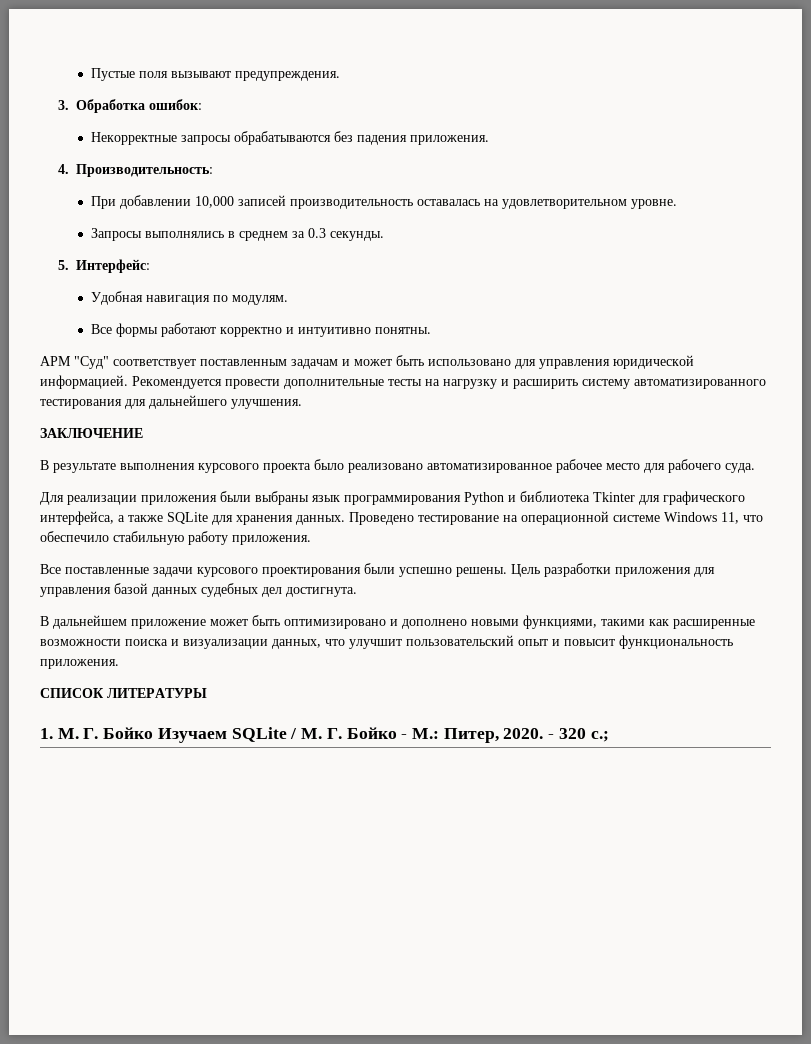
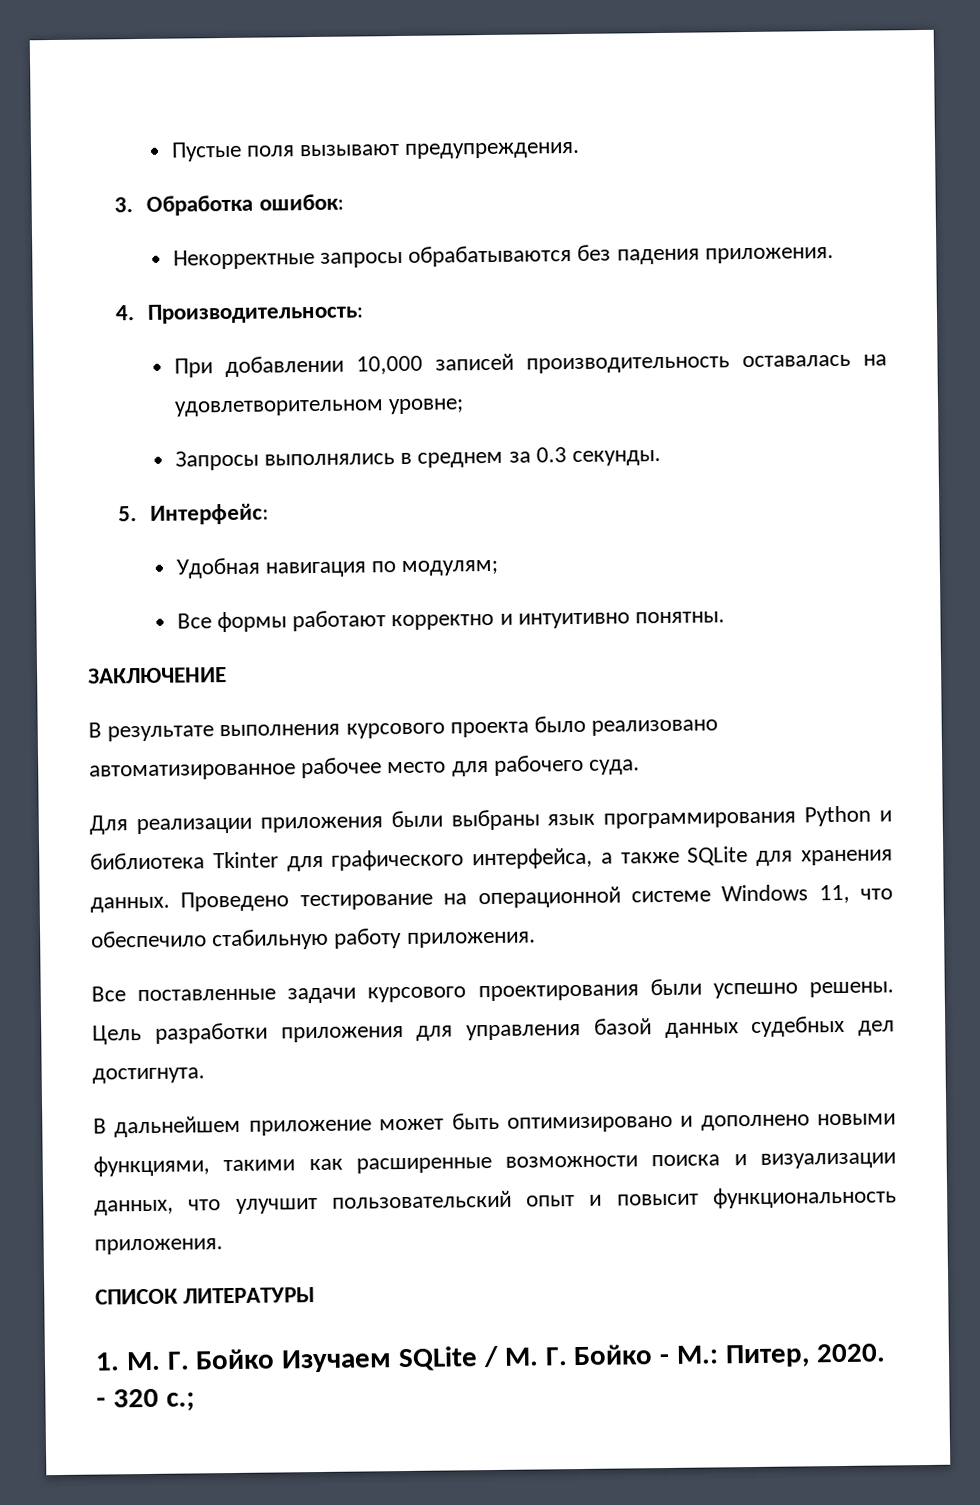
[630,199,677,209] уровне. -> [387,398,464,415] уровне;
[231,295,288,305] модулям. -> [401,559,499,577] модулям;
[40,355,694,369] [40,375,766,389] [40,395,302,409] // АРМ "Суд" соответствует поставленным задачам и может быть использовано для управления юридической информацией. Рекомендуется провести дополнительные тесты на нагрузку и расширить систему автоматизированного тестирования для дальнейшего улучшения. -> (725, 617) none

